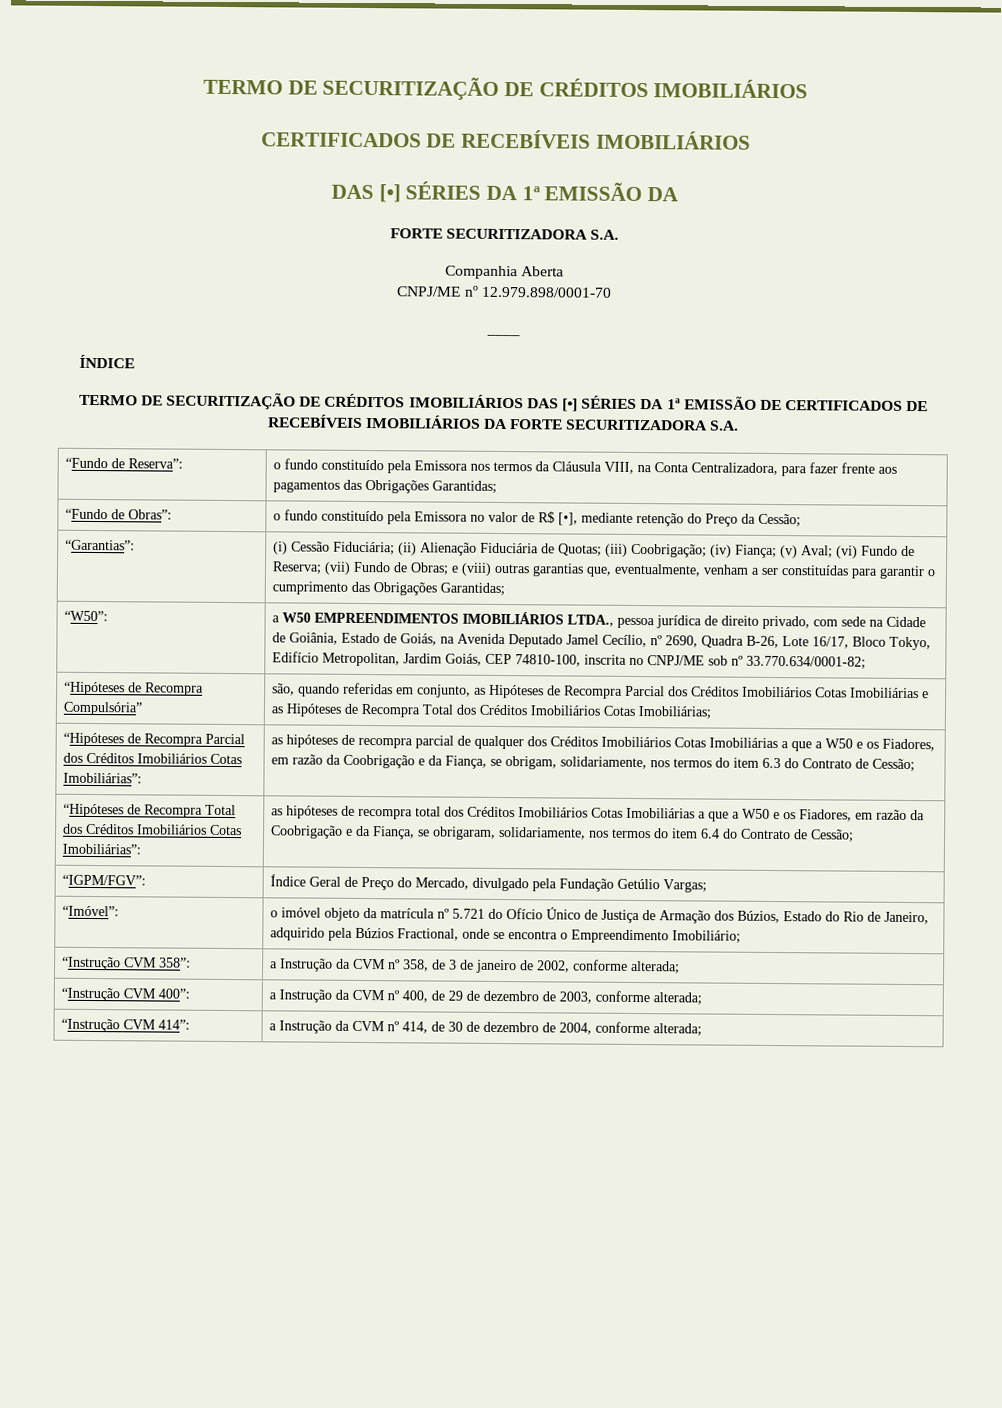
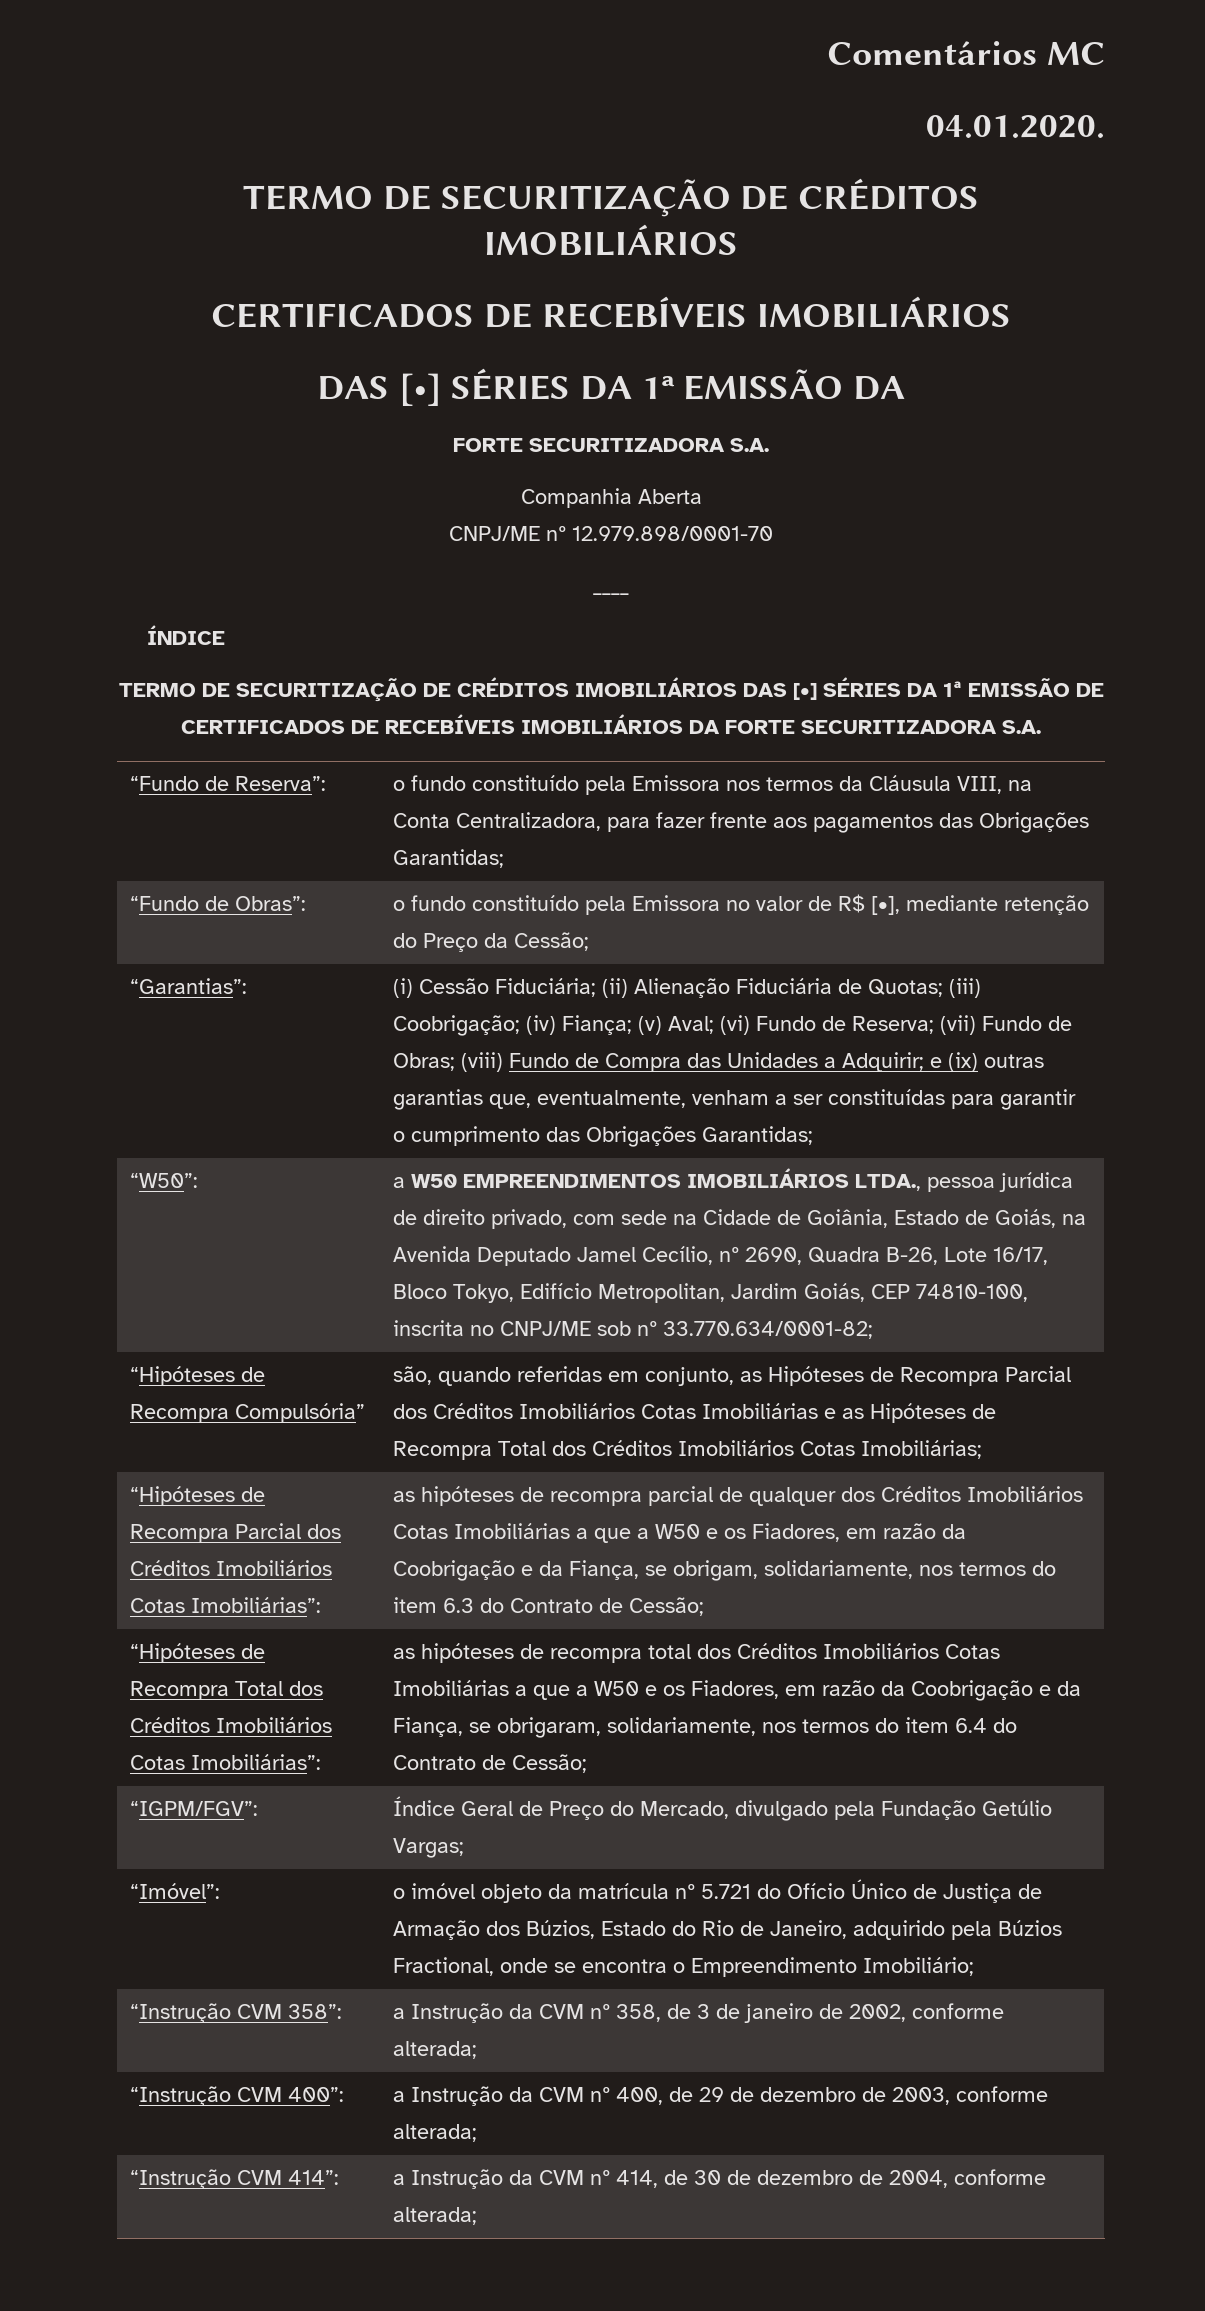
(202, 87) none -> [827,41,1105,65] [926,115,1105,138] Comentários MC // 04.01.2020. //
[451,562,493,576] e (viii) -> [460,1052,978,1072] (viii) Fundo de Compra das Unidades a Adquirir; e (ix)

